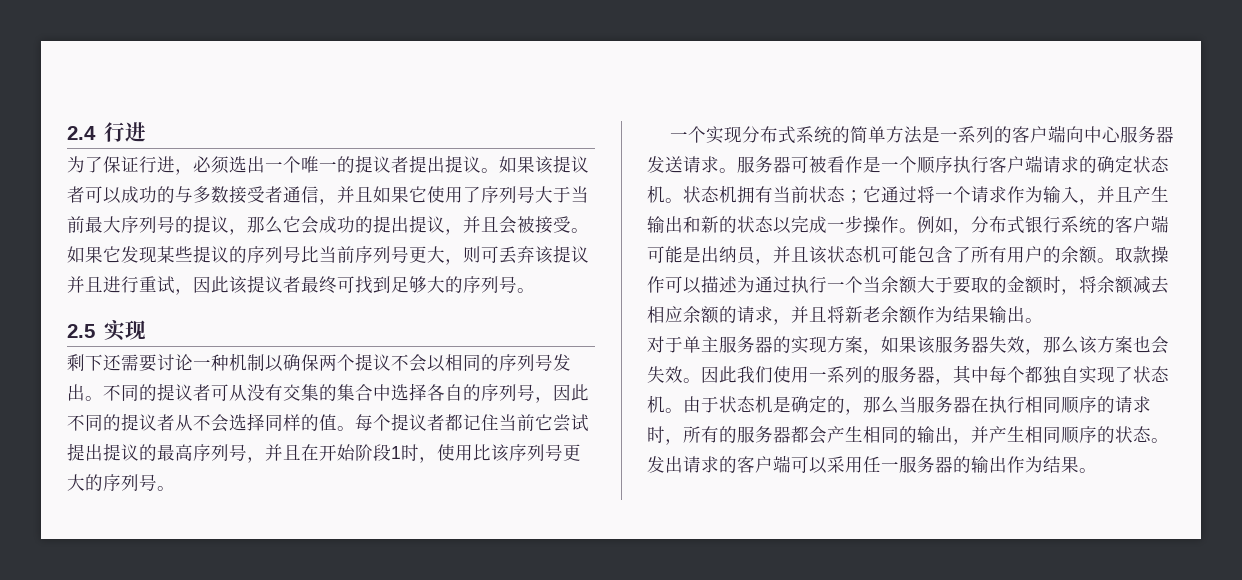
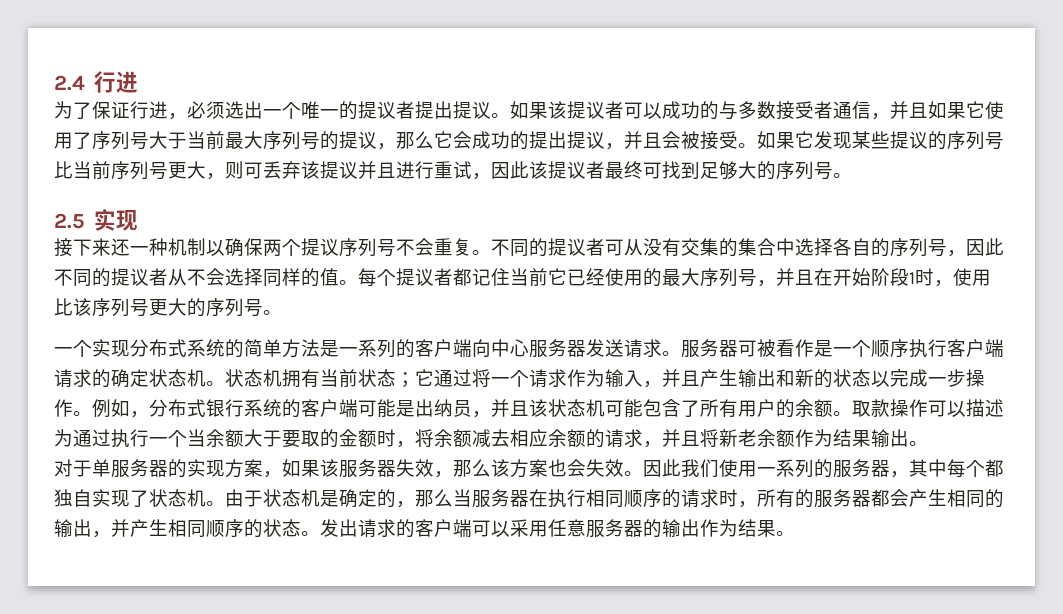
[67,354,193,372] 剩下还需要讨论 -> [54,238,130,257] 接下来还
[391,354,571,372] [67,384,85,401] 不会以相同的序列号发出 -> [339,238,472,257] 序列号不会重复
[553,414,589,432] [67,443,193,461] 尝试提出提议的最高 -> [567,268,700,287] 已经使用的最大
[701,336,719,352] 主 -> (111, 468) none
[881,461,899,471] 一 -> [567,519,586,537] 意

